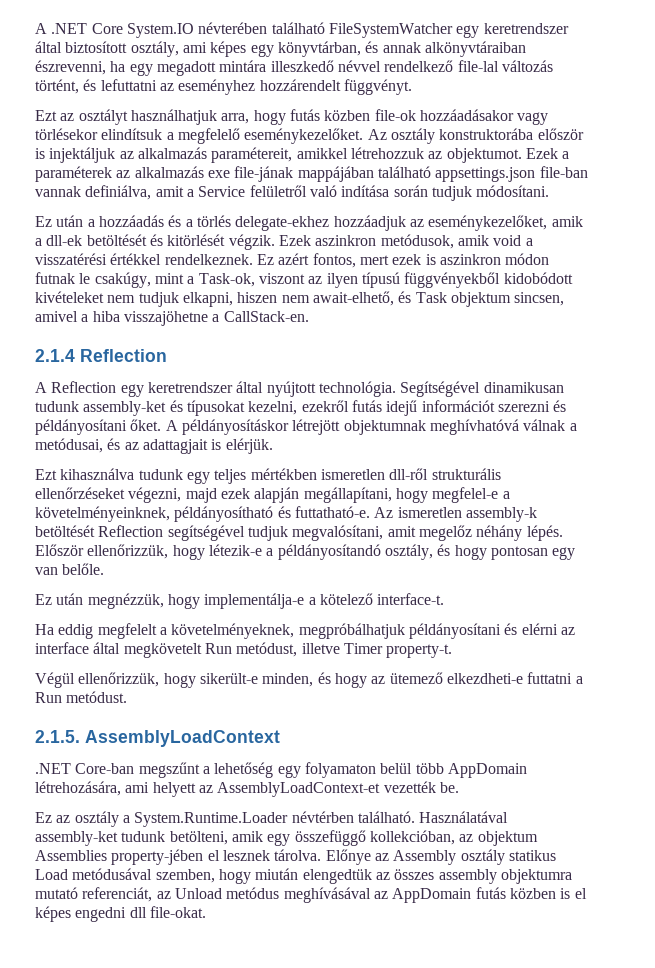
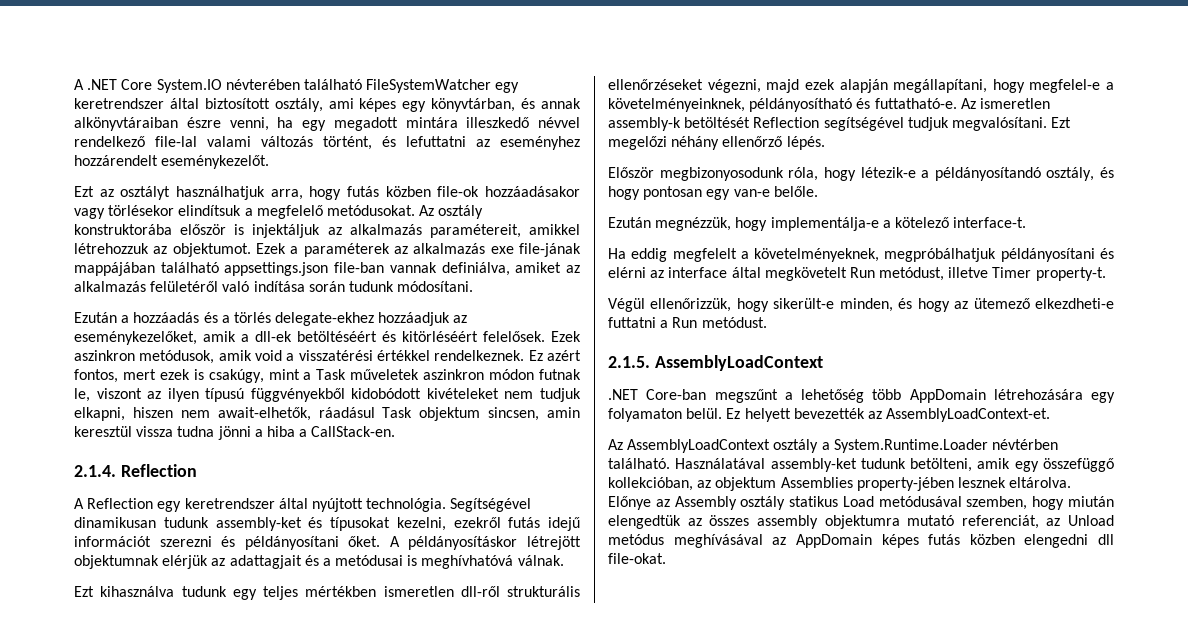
[35,60,106,75] észrevenni, -> [186,117,269,131] észre venni,
(499, 66) none -> [207,136,251,147] valami
[343,79,412,95] függvényt. -> [161,155,270,169] eseménykezelőt.
[244,128,364,144] eseménykezelőket. -> [326,205,415,216] metódusokat.
[155,185,307,197] amit a Service felületről -> [515,262,580,273] [74,281,219,292] amiket az alkalmazás felületéről
[431,186,472,201] tudjuk -> [348,281,394,292] tudunk
[35,215,84,227] Ez után -> [74,312,117,323] Ezután
[86,234,275,250] betöltését és kitörlését végzik. -> [297,331,545,342] betöltéséért és kitörléséért felelősek.
[439,253,550,265] [35,272,255,288] aszinkron módon futnak le csakúgy, mint a Task-ok, -> [208,369,582,383] [74,388,90,402] csakúgy, mint a Task műveletek aszinkron módon futnak le,
[312,291,412,306] await-elhető, és -> [217,407,375,421] await-elhetők, ráadásul
[35,311,78,322] amivel -> [547,407,580,418] [74,426,251,440] amin keresztül vissza tudna jönni
[123,311,208,326] visszajöhetne -> (295, 431) none
[35,349,75,362] 2.1.4 -> [74,465,116,477] 2.1.4.
[429,419,577,435] [35,438,273,454] meghívhatóvá válnak a metódusai, és az adattagjait is elérjük. -> [162,555,564,569] elérjük az adattagjait és a metódusai is meghívhatóvá válnak.
[292,525,563,541] [35,544,169,559] megvalósítani, amit megelőz néhány lépés. Először ellenőrizzük, -> [951,117,1072,131] [608,136,825,150] [608,167,819,181] megvalósítani. Ezt megelőzi néhány ellenőrző lépés. // Először megbizonyosodunk róla,
[35,567,58,575] van -> [733,189,770,197] van-e
[35,593,84,605] Ez után -> [608,217,651,228] Ezután
[277,762,527,778] [35,781,459,797] [35,812,71,823] egy folyamaton belül több AppDomain létrehozására, ami helyett az AssemblyLoadContext-et vezették be. // Ez az -> [872,389,1115,403] [608,408,1051,422] [608,439,771,453] több AppDomain létrehozására egy folyamaton belül. Ez helyett bevezették az AssemblyLoadContext-et. // Az AssemblyLoadContext
[207,849,322,861] el lesznek tárolva. -> [957,477,1072,488] lesznek eltárolva.
[475,887,587,899] [35,906,127,922] futás közben is el képes engedni -> [881,534,1089,548] képes futás közben elengedni

